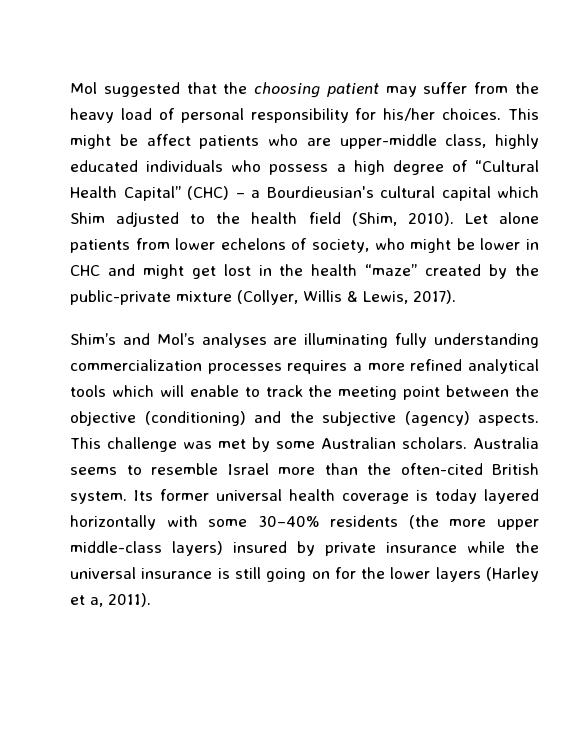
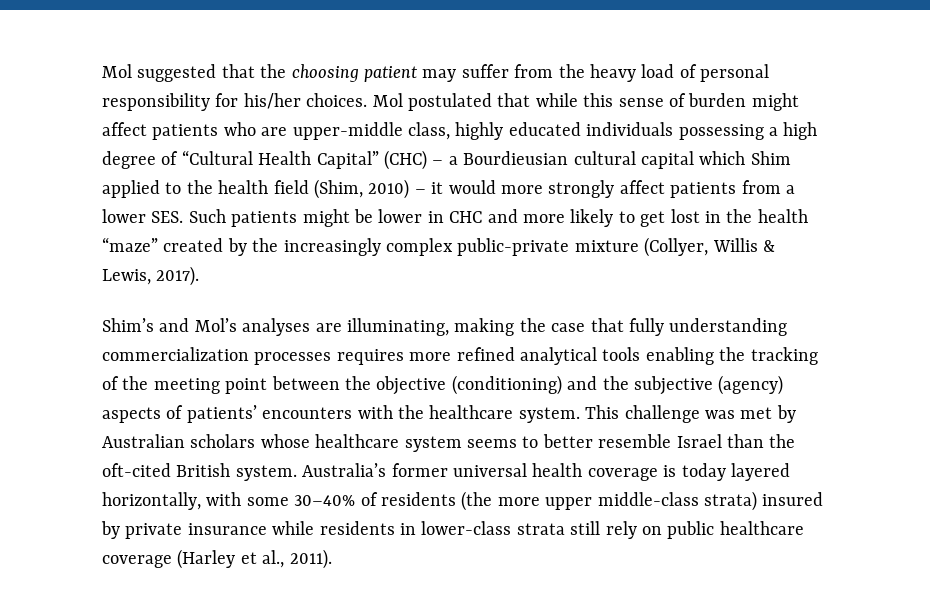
[508,108,539,120] [70,134,138,149] This might be -> [372,93,799,111] Mol postulated that while this sense of burden might
[231,160,329,175] who possess -> [678,124,764,140] possessing
[266,186,374,198] Bourdieusian's -> [463,151,569,165] Bourdieusian
[116,212,180,227] adjusted -> [102,180,160,198] applied
[407,212,539,226] [70,238,405,253] 2010). Let alone patients from lower echelons of society, who -> [368,179,795,199] [102,209,298,227] 2010) – it would more strongly affect patients from a lower SES. Such patients
[142,264,184,279] might -> [522,209,635,227] more likely to
(540, 270) none -> [283,238,453,256] increasingly complex
[304,333,389,348] illuminating -> [347,318,624,336] illuminating, making the case that
[353,363,362,371] a -> (404, 357) none
[111,385,303,397] which will enable to track -> [645,347,818,365] [102,376,119,390] enabling the tracking of
[478,413,539,426] aspects. -> [102,405,580,423] aspects of patients’ encounters with the healthcare system.
[276,437,539,449] some Australian scholars. Australia -> [102,434,462,452] Australian scholars whose healthcare system
(142, 470) none -> [542,434,593,448] better
[278,467,315,475] more -> (722, 441) none
[400,463,483,475] often-cited -> [102,463,171,477] oft-cited
[134,490,153,501] Its -> [302,463,387,477] Australia’s
[70,515,156,530] horizontally -> [102,492,201,510] horizontally,
(320, 521) none -> [360,492,378,506] of
[172,541,223,556] layers) -> [703,491,757,511] strata)
[515,541,539,553] [70,567,481,582] the universal insurance is still going on for the lower layers -> [319,521,804,539] [102,555,172,568] residents in lower-class strata still rely on public healthcare coverage
[90,597,103,607] a, -> [262,550,285,568] al.,

